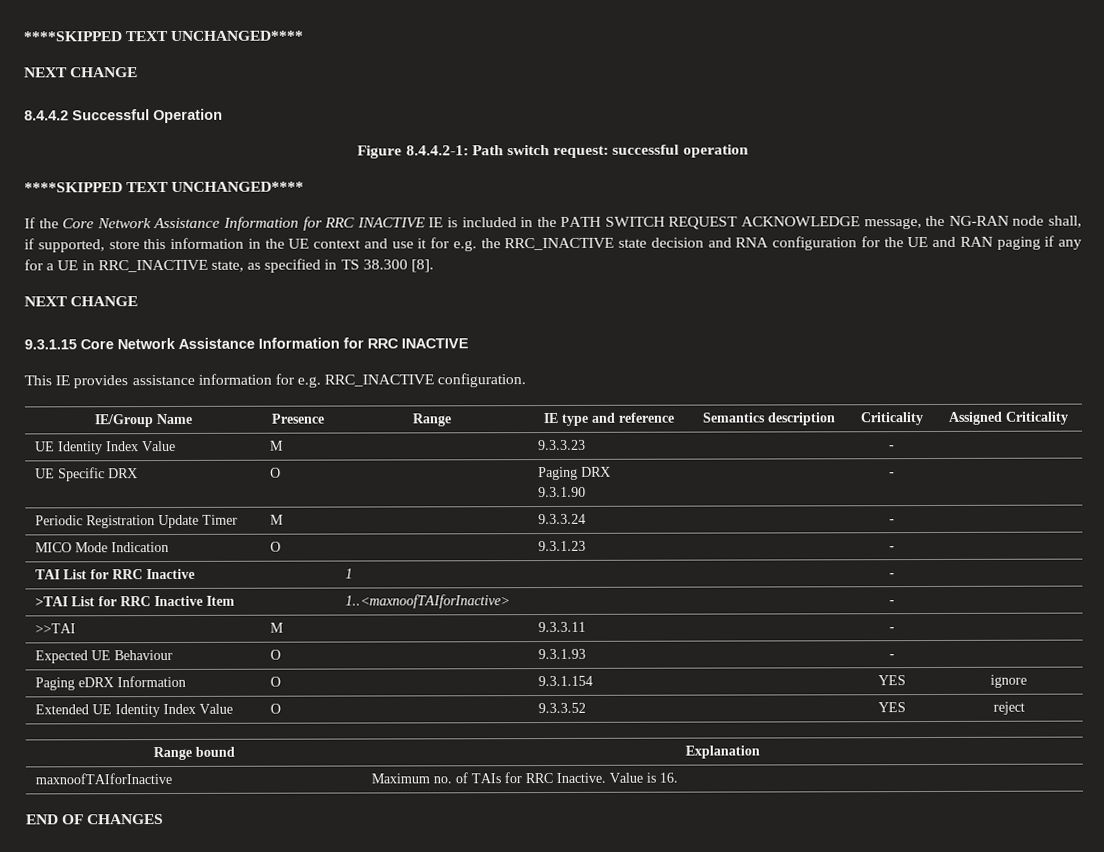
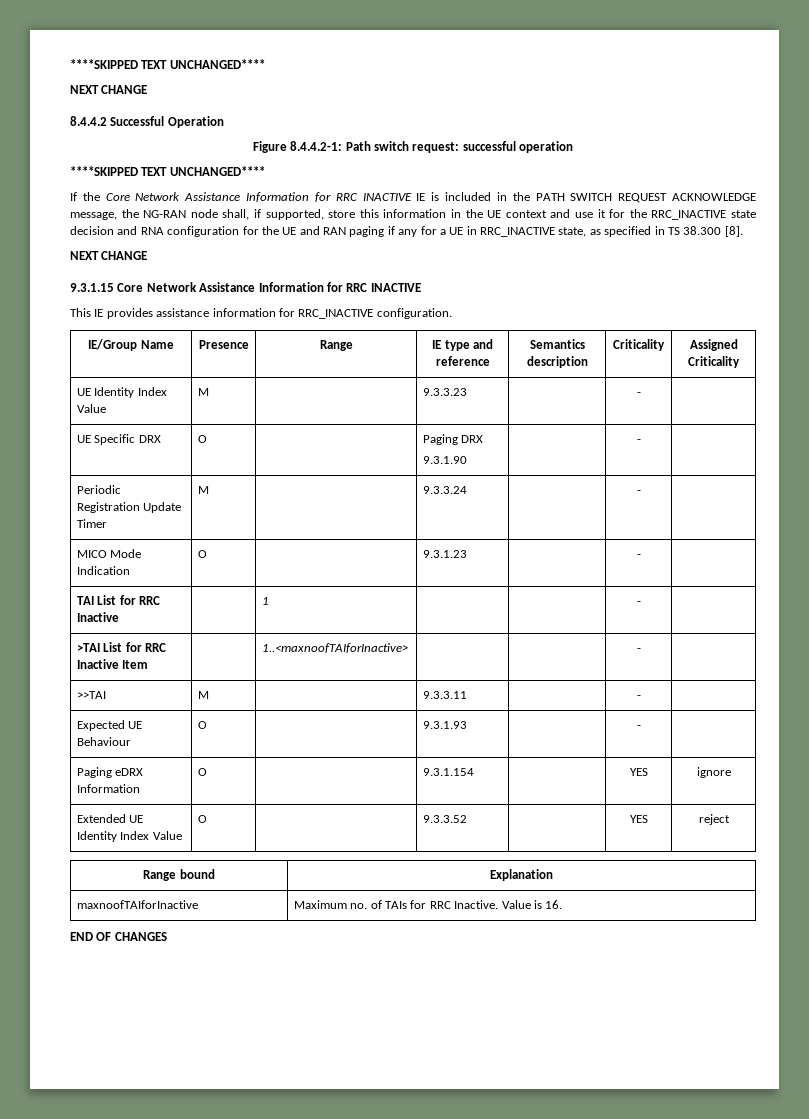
[452,240,477,252] e.g. -> (626, 213) none
[297,376,322,388] e.g. -> (295, 312) none

